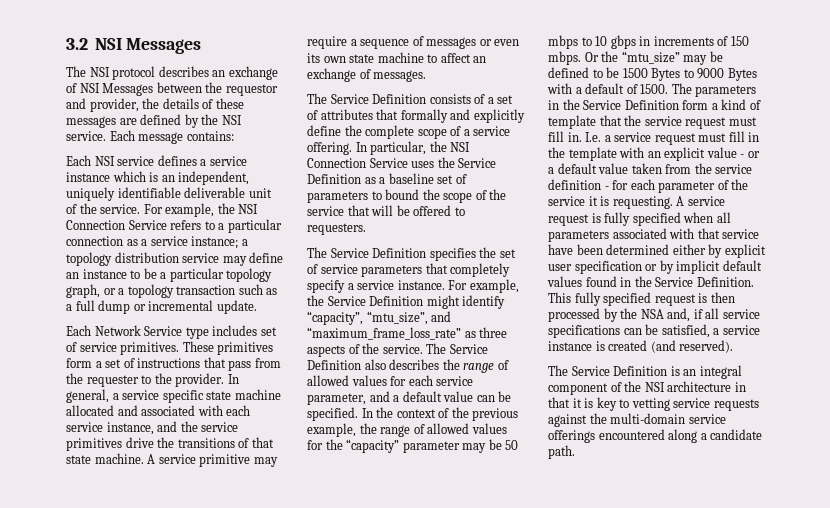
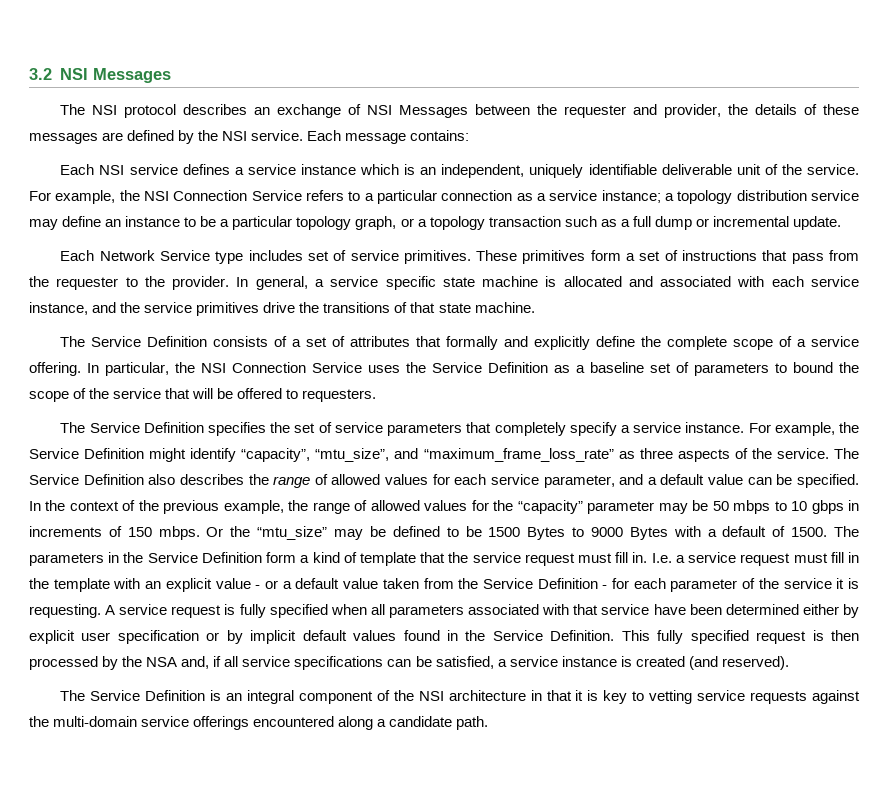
[225,84,278,96] requestor -> [564,105,627,118] requester
(281, 394) none -> [545,276,557,287] is
[147,454,278,467] [307,36,520,49] [307,52,487,63] [307,68,427,82] A service primitive may require a sequence of messages or even its own state machine to affect an exchange of messages. -> (535, 307) none
[715,164,753,174] [548,179,601,190] service definition -> [482,578,598,589] Service Definition

